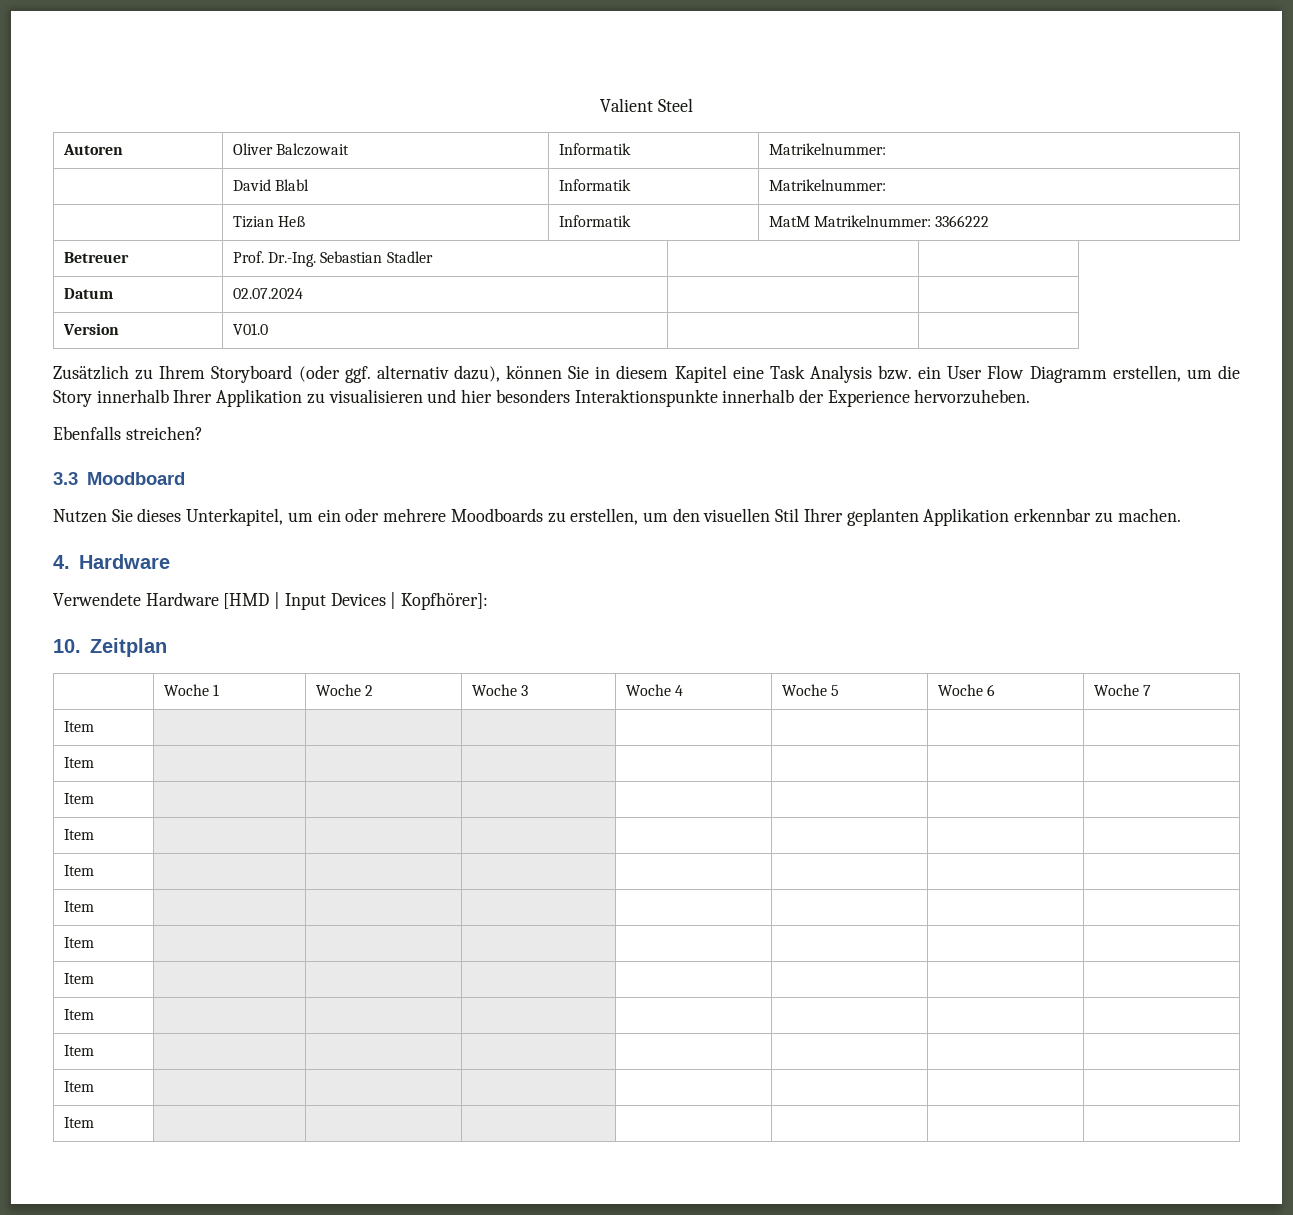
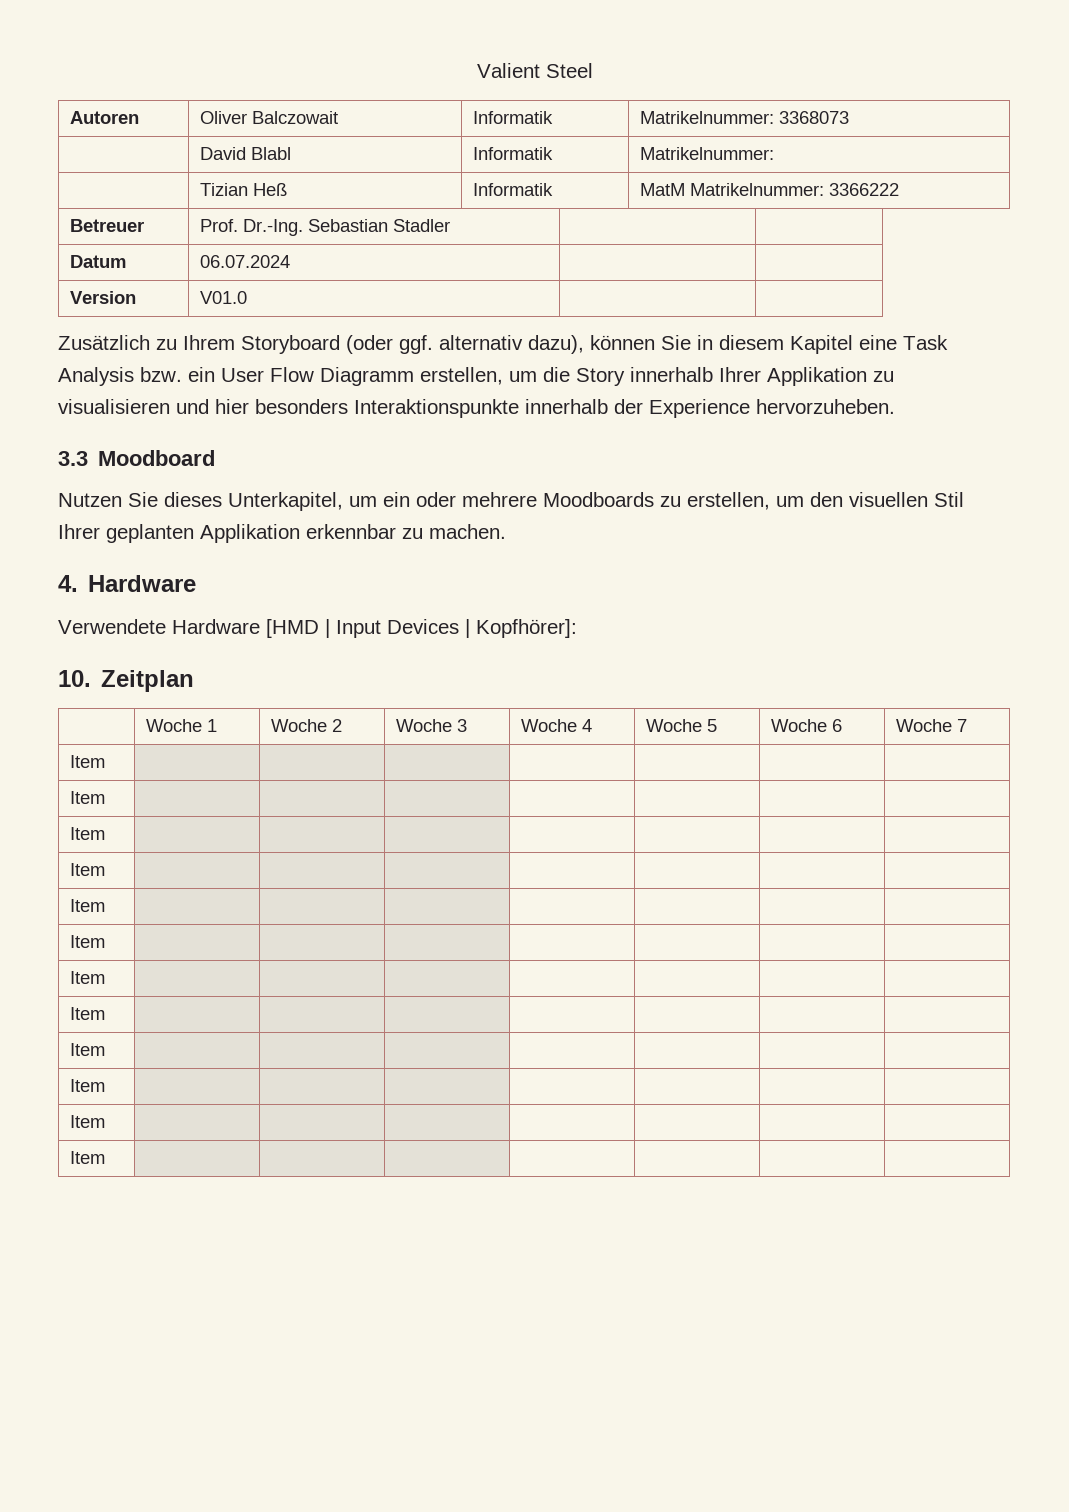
(886, 149) none -> [778,111,849,124] 3368073
[232,288,303,299] 02.07.2024 -> [199,255,290,268] 06.07.2024
[53,426,203,440] // Ebenfalls streichen? -> (895, 406) none

